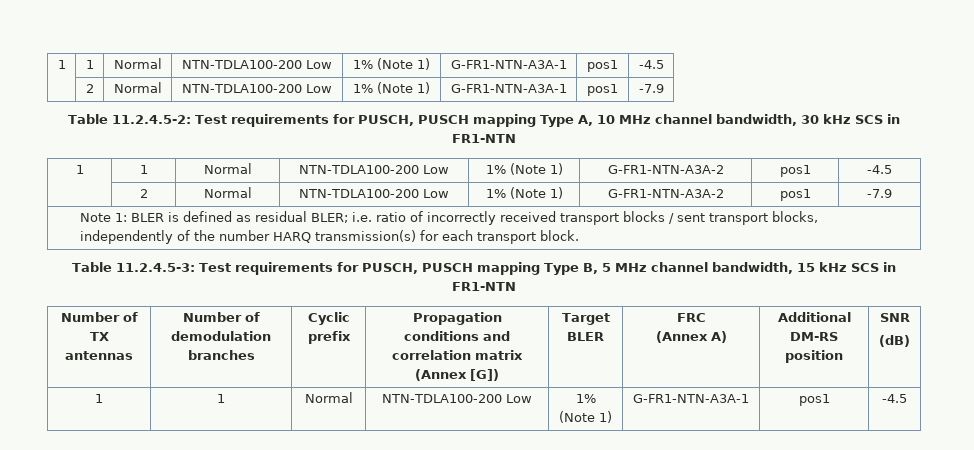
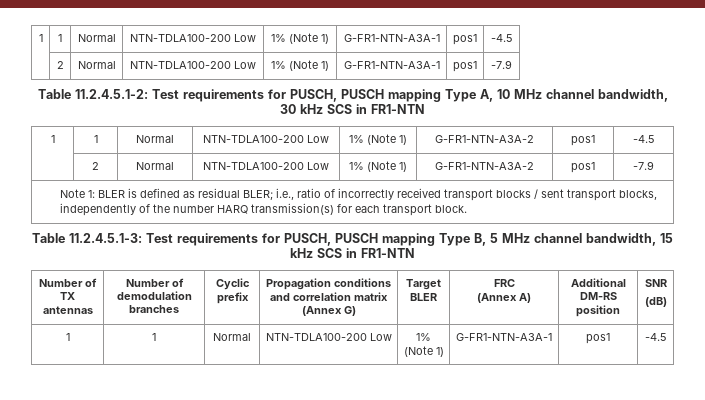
[111,115,191,124] 11.2.4.5-2: -> [74,89,148,99] 11.2.4.5.1-2:
[351,212,372,222] i.e. -> [275,188,294,200] i.e.,
[116,263,196,272] 11.2.4.5-3: -> [69,233,142,243] 11.2.4.5.1-3:
[470,369,499,381] [G]) -> [343,306,356,316] G)

